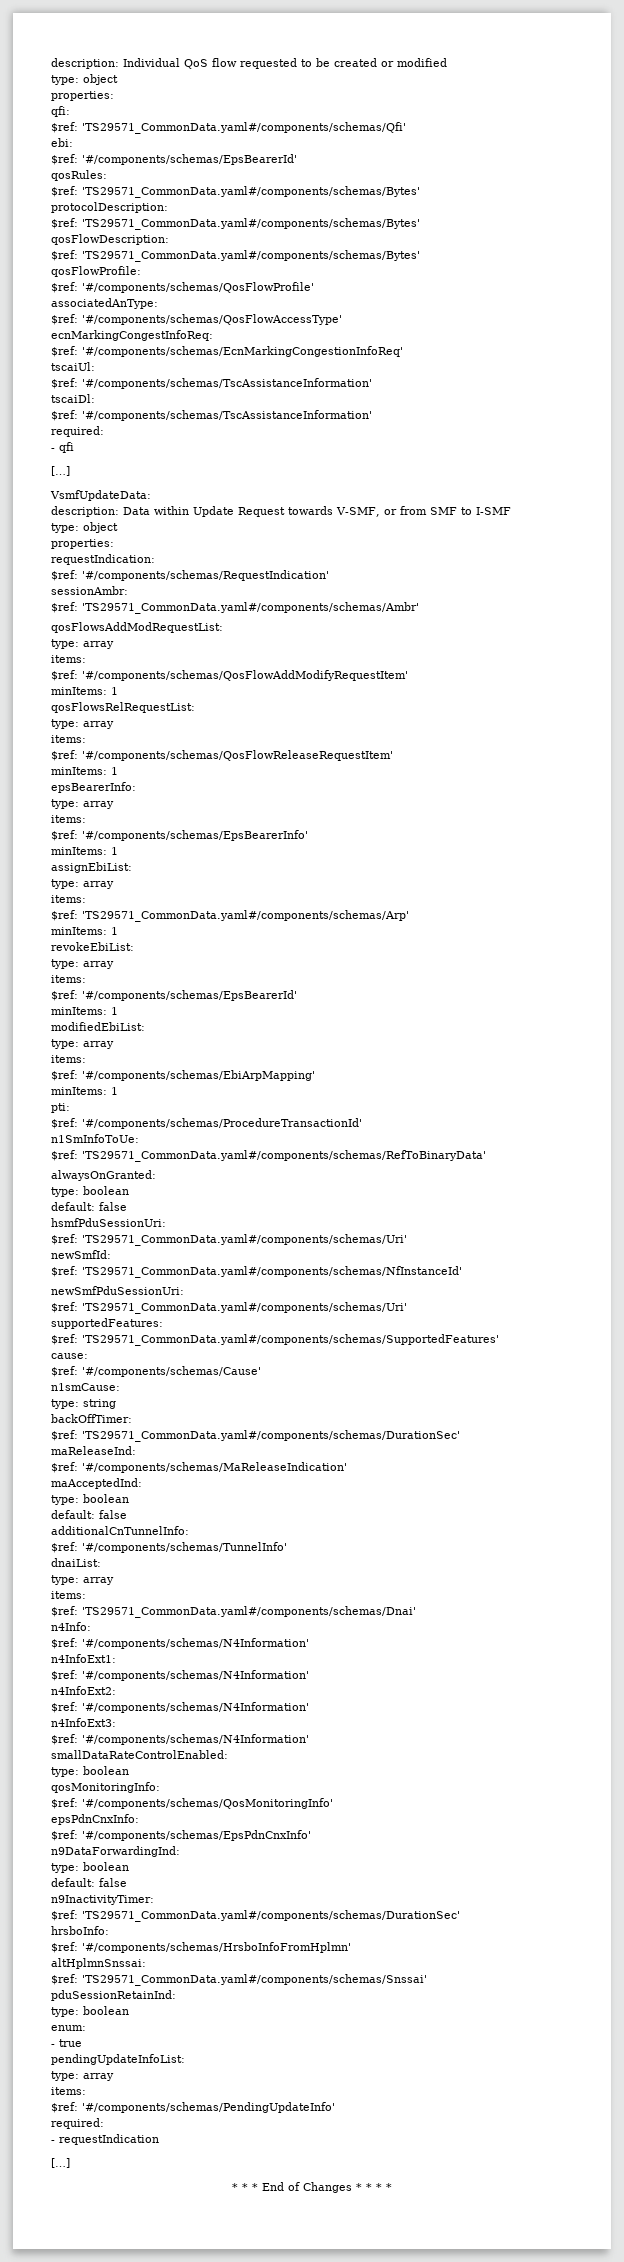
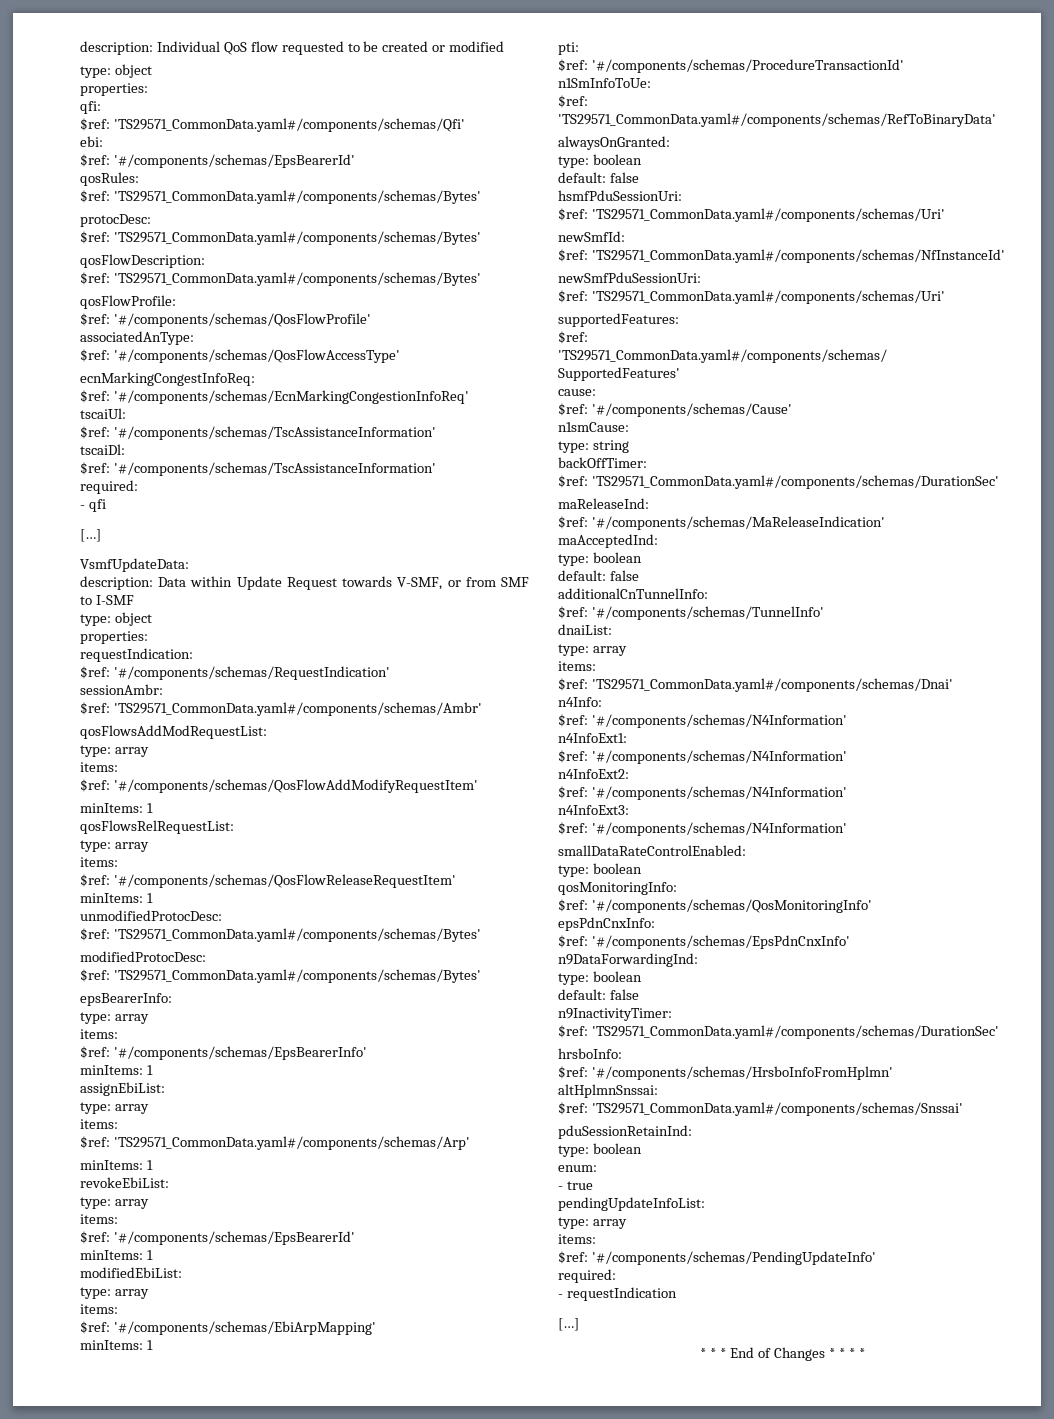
[51,202,168,213] protocolDescription: -> [80,214,151,227] protocDesc:
(118, 771) none -> [80,910,222,921] [80,928,481,942] [80,951,206,962] [80,969,481,983] // unmodifiedProtocDesc: // $ref: 'TS29571_CommonData.yaml#/components/schemas/Bytes' // modifiedProtocDesc: // $ref: 'TS29571_CommonData.yaml#/components/schemas/Bytes'

